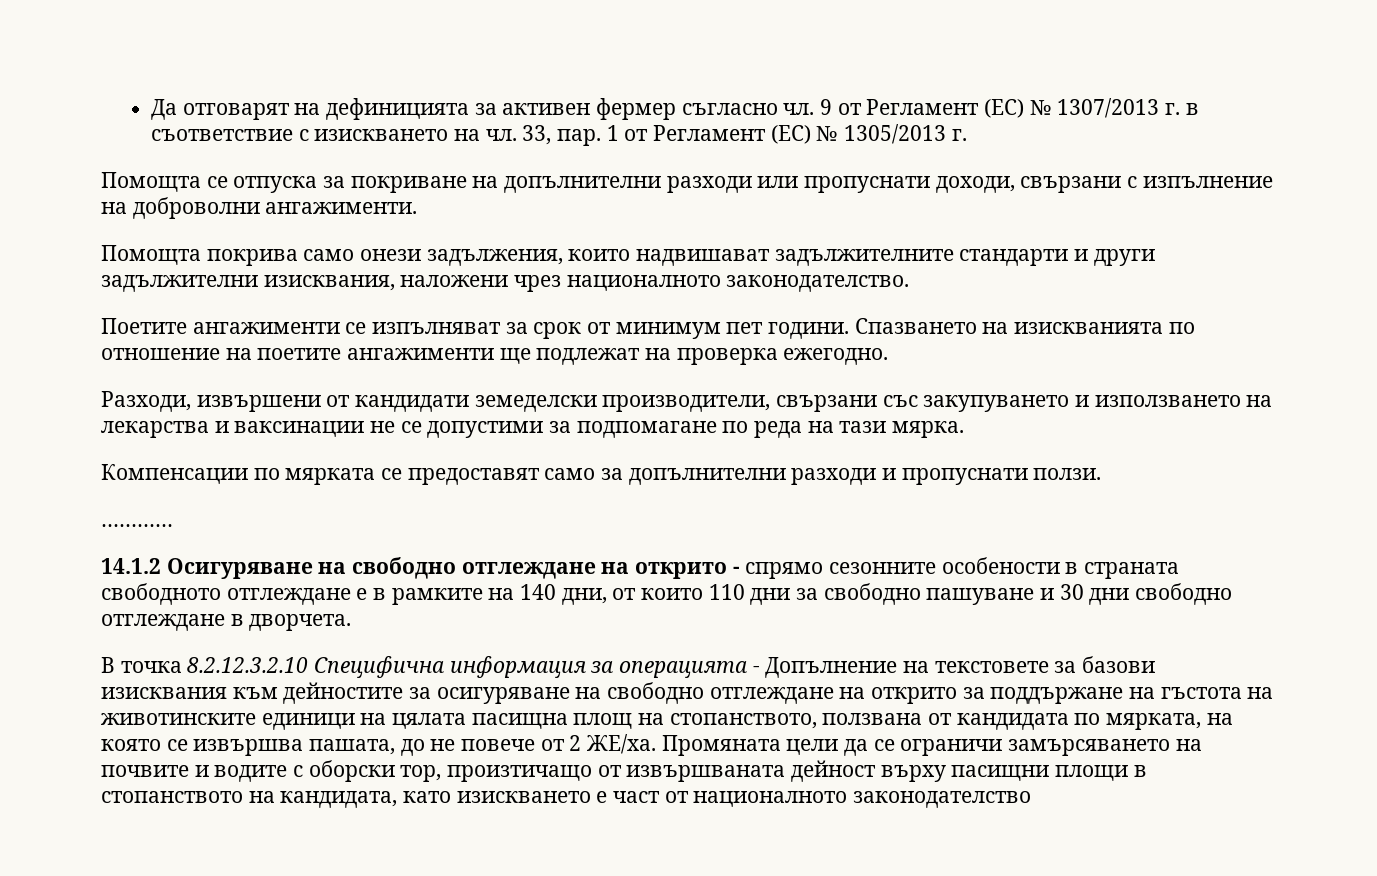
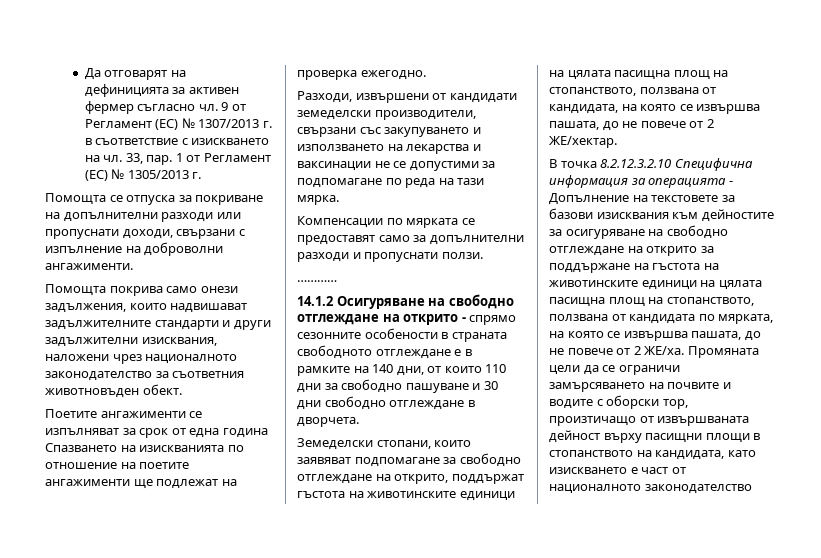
[726,275,910,292] законодателство. -> [45,371,245,381] [45,384,182,398] законодателство за съответния животновъден обект.
[615,322,850,339] минимум пет години. -> [189,428,268,438] една година
(352, 622) none -> [297,438,472,450] [297,453,521,467] [297,474,524,484] [297,491,515,501] [549,70,729,80] [549,87,717,96] [549,104,761,114] [549,119,714,131] [549,136,617,148] // Земеделски стопани, които заявяват подпомагане за свободно отглеждане на открито, поддържат гъстота на животинските единици на цялата пасищна площ на стопанството, ползвана от кандидата, на която се извършва пашата, до не повече от 2 ЖЕ/хектар.

